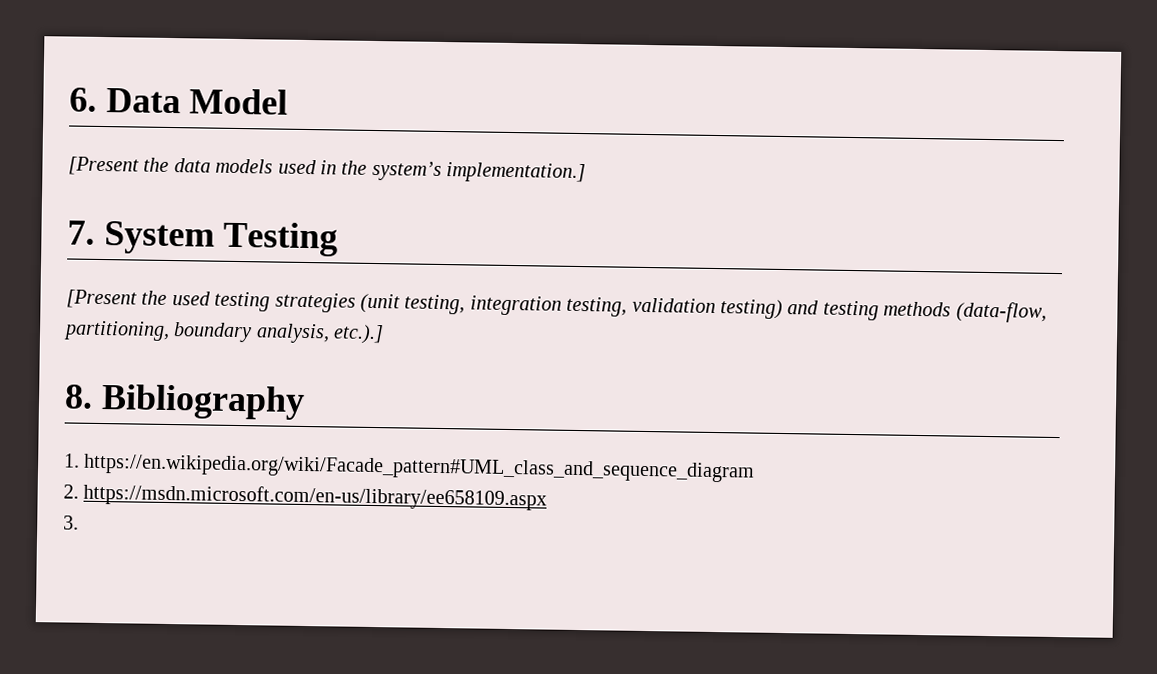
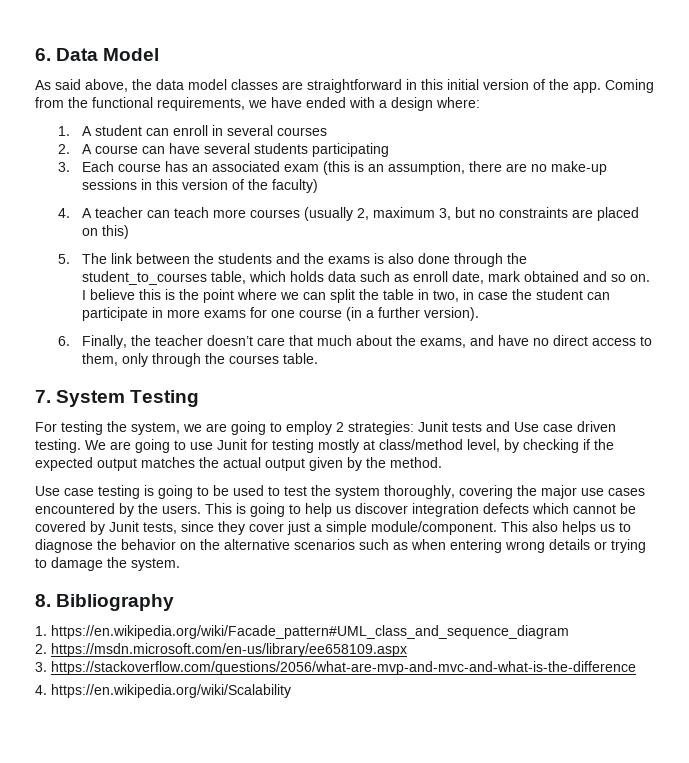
[68,156,587,184] [67,220,339,257] [66,289,1047,323] [63,320,385,345] [Present the data models used in the system’s implementation.] // 7. System Testing // [Present the used testing strategies (unit testing, integration testing, validation testing) and testing methods (data-flow, partitioning, boundary analysis, etc.).] -> [35,79,654,93] [35,97,480,111] [58,125,327,136] [58,143,389,157] [58,161,607,175] [81,179,318,193] [58,207,639,221] [81,225,129,239] [58,253,527,267] [81,271,650,285] [81,289,610,303] [81,307,479,321] [58,335,652,349] [81,353,318,367] [35,390,200,407] [35,421,616,435] [35,439,614,453] [35,457,442,471] [35,485,645,499] [35,503,636,517] [35,521,631,535] [35,539,646,553] [35,557,180,571] As said above, the data model classes are straightforward in this initial version of the app. Coming from the functional requirements, we have ended with a design where: // 1. A student can enroll in several courses // 2. A course can have several students participating // 3. Each course has an associated exam (this is an assumption, there are no make-up sessions in this version of the faculty) // 4. A teacher can teach more courses (usually 2, maximum 3, but no constraints are placed on this) // 5. The link between the students and the exams is also done through the student_to_courses table, which holds data such as enroll date, mark obtained and so on. I believe this is the point where we can split the table in two, in case the student can participate in more exams for one course (in a further version). // 6. Finally, the teacher doesn’t care that much about the exams, and have no direct access to them, only through the courses table. // 7. System Testing // For testing the system, we are going to employ 2 strategies: Junit tests and Use case driven testing. We are going to use Junit for testing mostly at class/method level, by checking if the expected output matches the actual output given by the method. // Use case testing is going to be used to test the system thoroughly, covering the major use cases encountered by the users. This is going to help us discover integration defects which cannot be covered by Junit tests, since they cover just a simple module/component. This also helps us to diagnose the behavior on the alternative scenarios such as when entering wrong details or trying to damage the system.
(79, 522) none -> [51,661,636,675] [35,684,291,698] https://stackoverflow.com/questions/2056/what-are-mvp-and-mvc-and-what-is-the-difference // 4. https://en.wikipedia.org/wiki/Scalability

